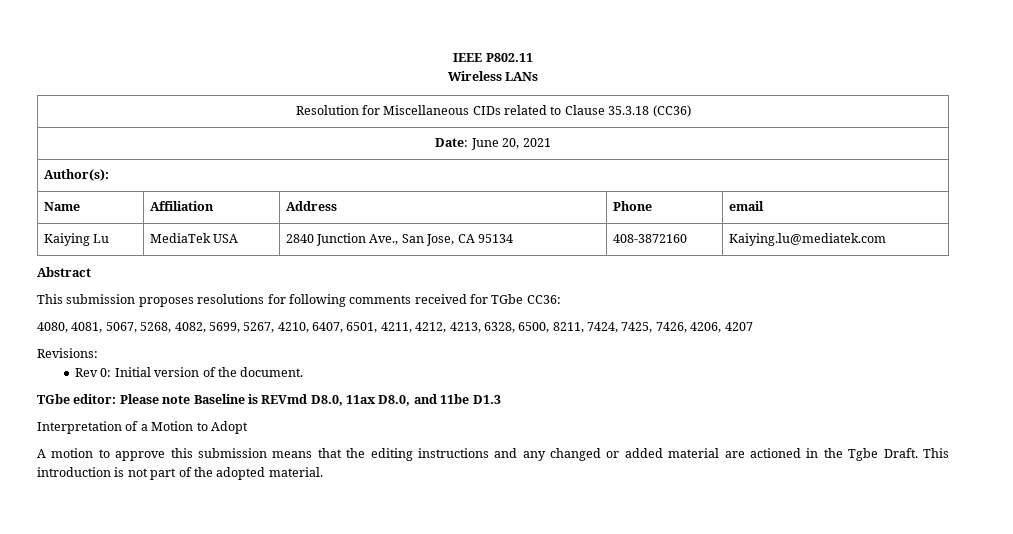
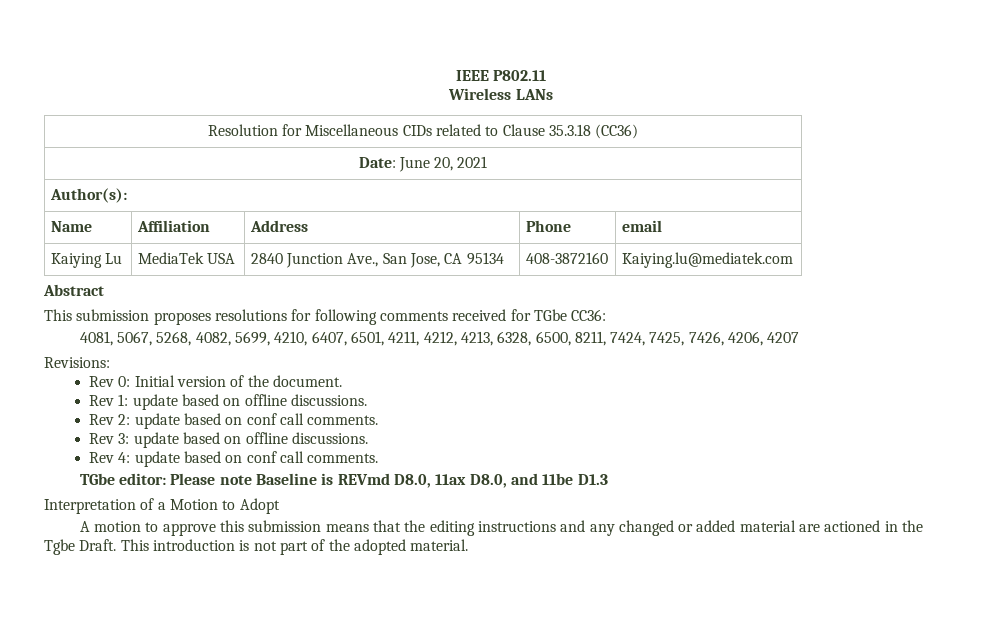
[37,322,68,333] 4080, -> (607, 315) none
[243,322,275,333] 5267, -> (270, 338) none
(304, 372) none -> [89,394,368,410] [89,413,379,429] [89,432,369,448] [89,451,379,467] // Rev 1: update based on offline discussions. // Rev 2: update based on conf call comments. // Rev 3: update based on offline discussions. // Rev 4: update based on conf call comments.

